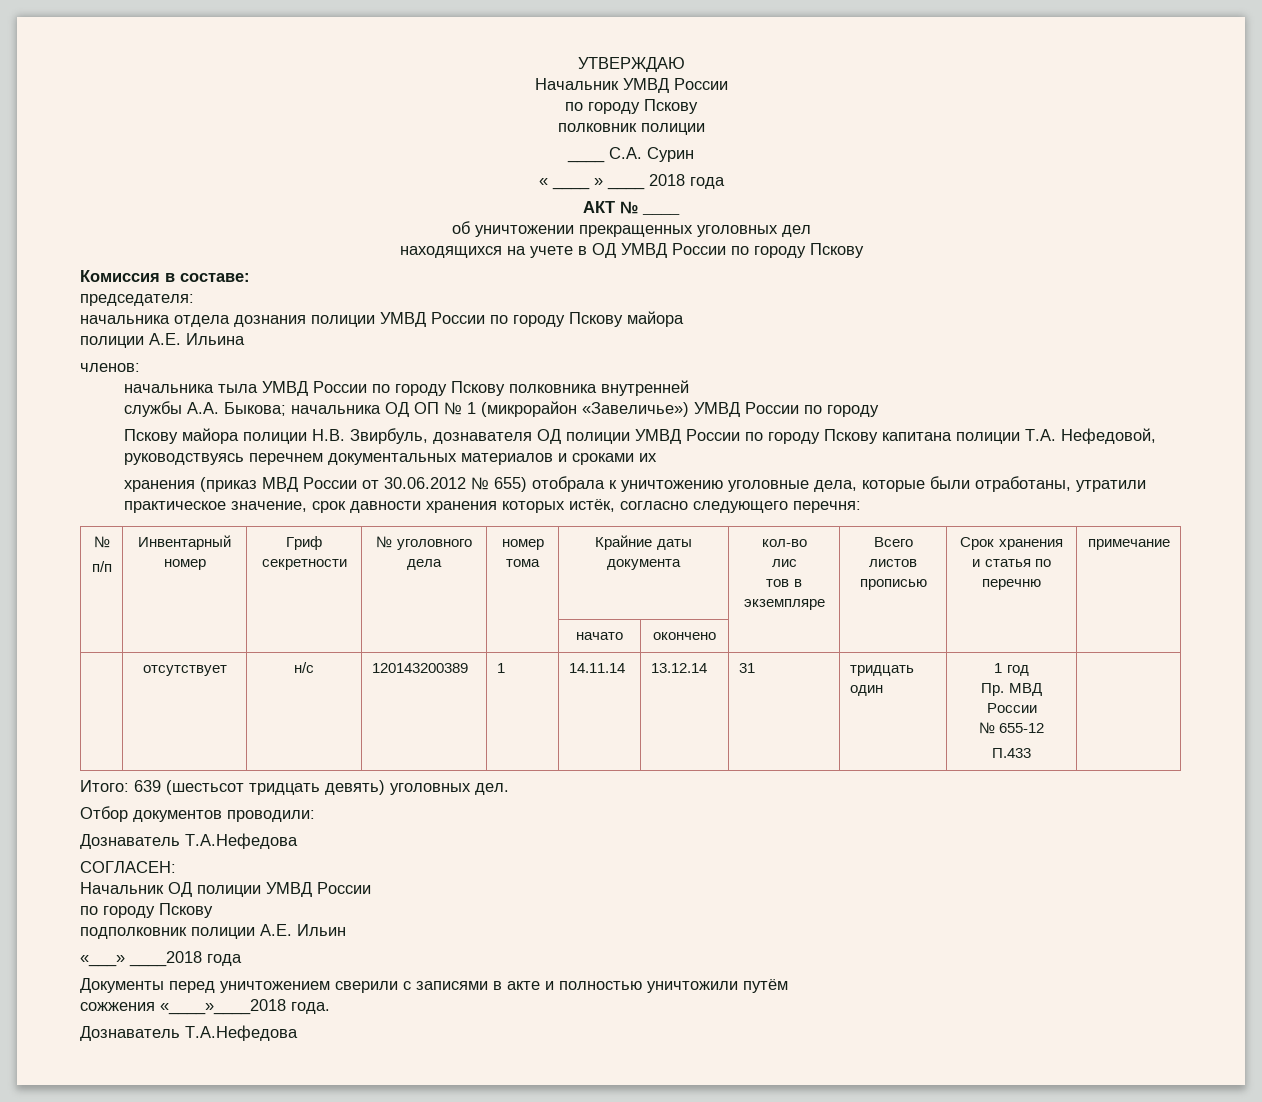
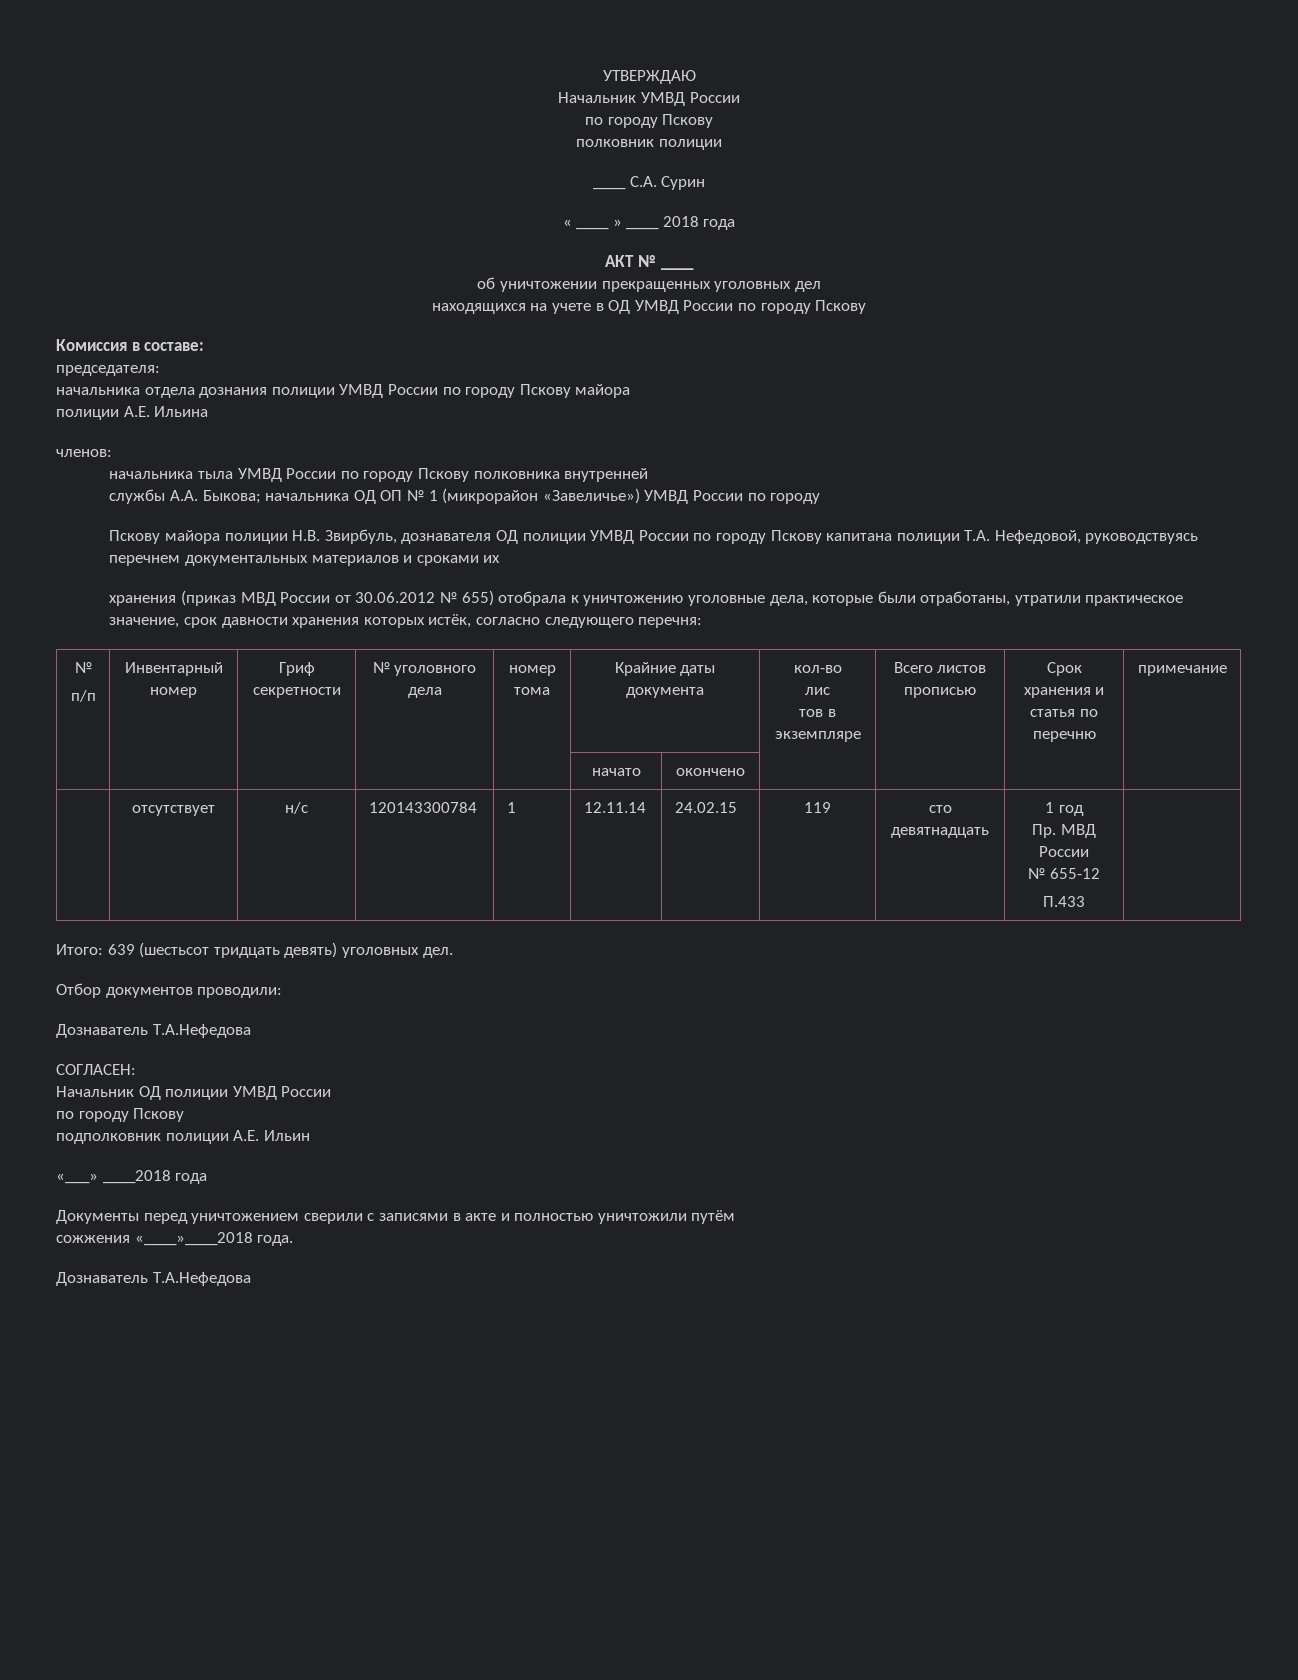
[371,663,468,673] [496,663,505,673] [568,663,625,673] [650,663,707,673] [738,663,755,673] [849,665,914,676] [849,685,883,696] 120143200389 | 1 | 14.11.14 | 13.12.14 | 31 | тридцать один -> [368,802,477,813] [506,802,516,813] [583,802,646,813] [674,802,737,813] [804,802,831,813] [928,805,952,813] [891,827,989,838] 120143300784 | 1 | 12.11.14 | 24.02.15 | 119 | сто девятнадцать

